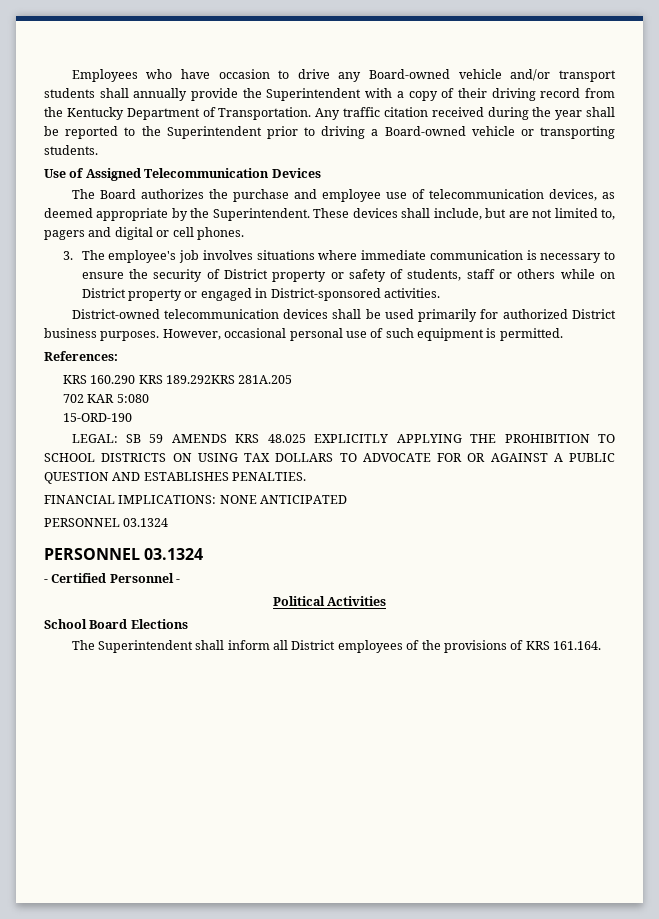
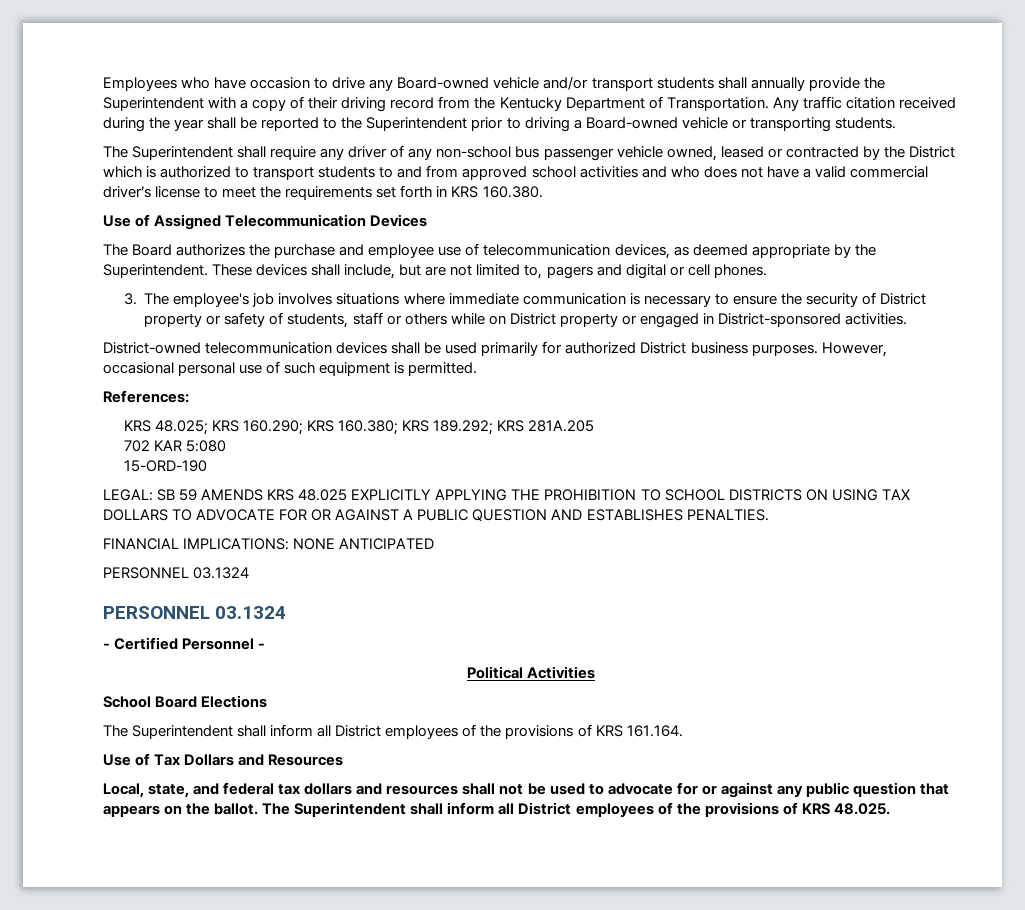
(98, 150) none -> [103,145,955,161] [103,165,928,180] [103,185,543,200] // The Superintendent shall require any driver of any non-school bus passenger vehicle owned, leased or contracted by the District which is authorized to transport students to and from approved school activities and who does not have a valid commercial driver’s license to meet the requirements set forth in KRS 160.380.
[90,375,235,384] 160.290 KRS 189.292KRS -> [154,420,525,435] 48.025; KRS 160.290; KRS 160.380; KRS 189.292; KRS
(602, 645) none -> [103,753,344,766] [103,782,949,798] [103,802,890,817] // Use of Tax Dollars and Resources // Local, state, and federal tax dollars and resources shall not be used to advocate for or against any public question that appears on the ballot. The Superintendent shall inform all District employees of the provisions of KRS 48.025.

